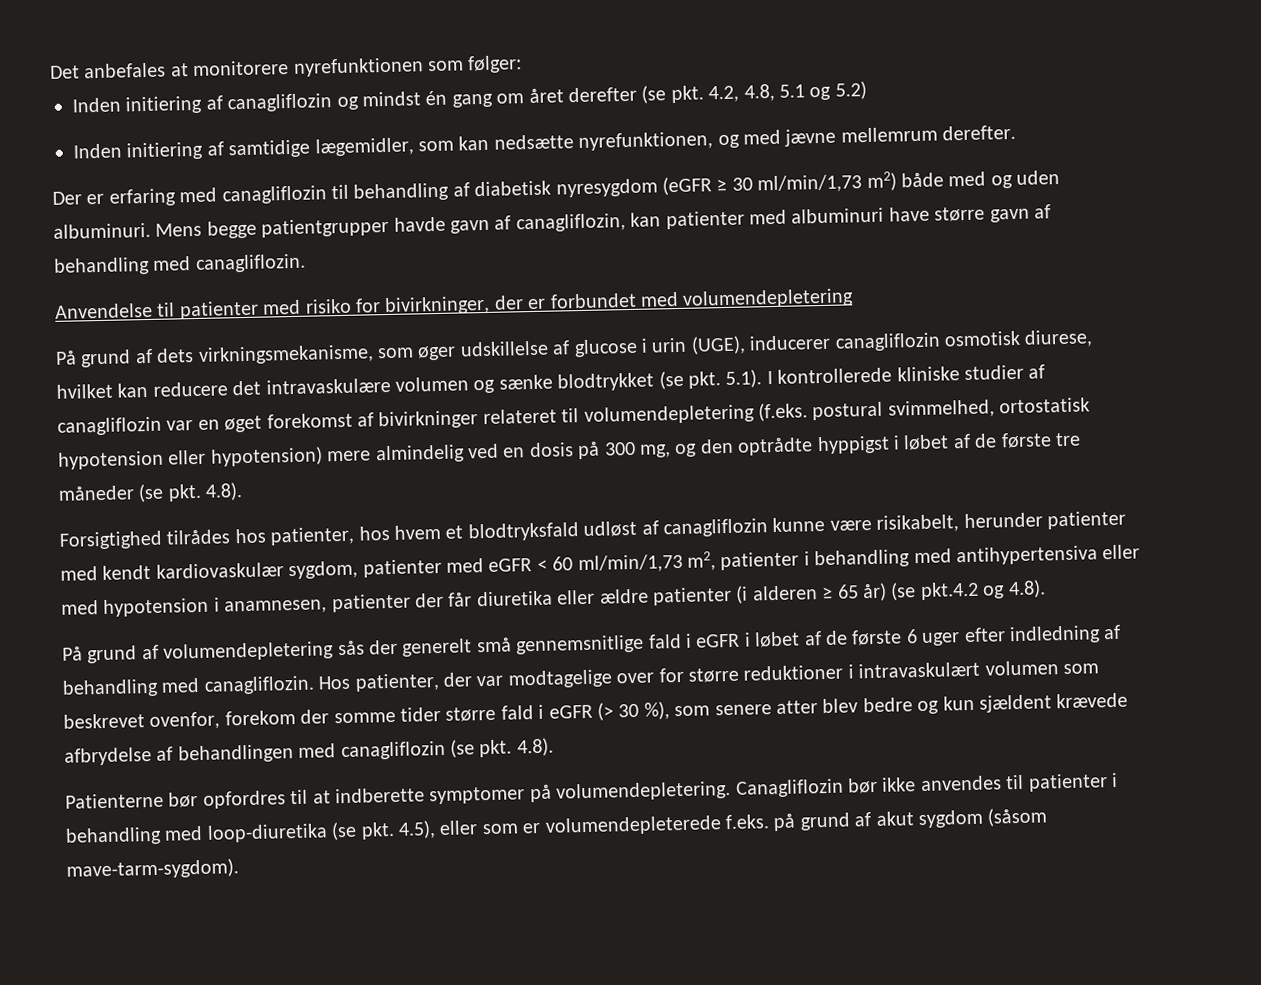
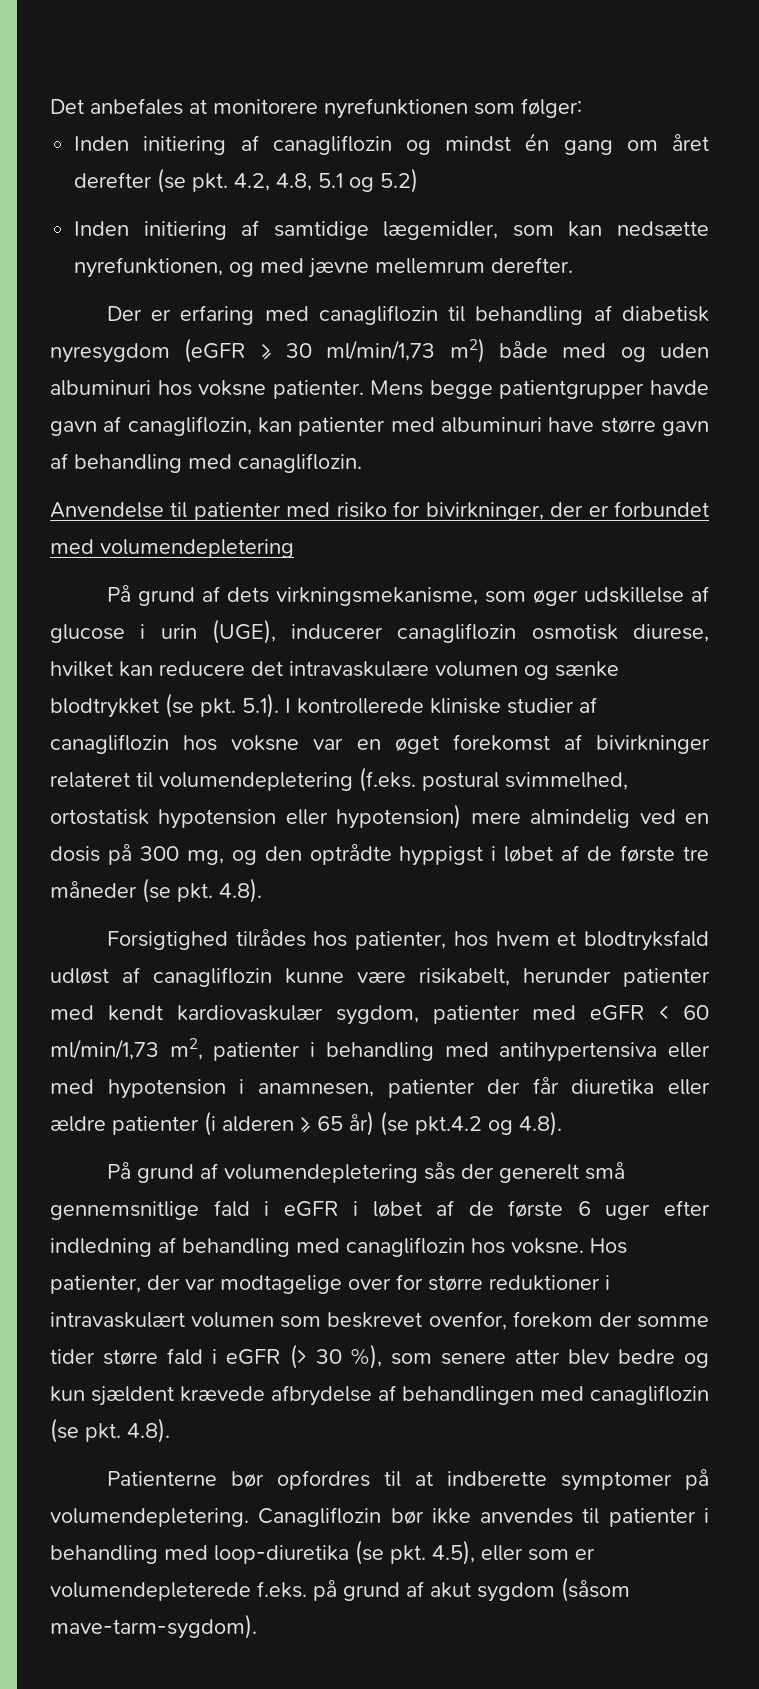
[53,222,151,239] albuminuri. -> [50,380,364,399] albuminuri hos voksne patienter.
(162, 426) none -> [183,735,300,751] hos voksne
[203,675,315,695] canagliflozin. -> [346,1237,584,1257] canagliflozin hos voksne.

